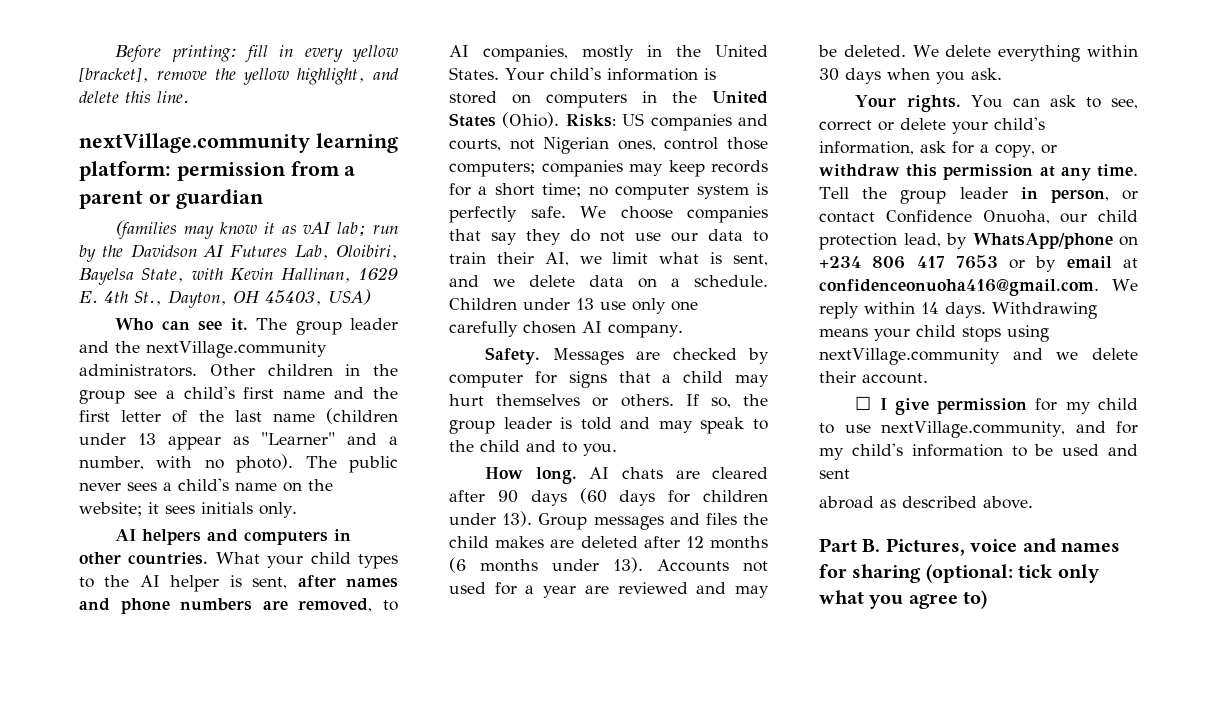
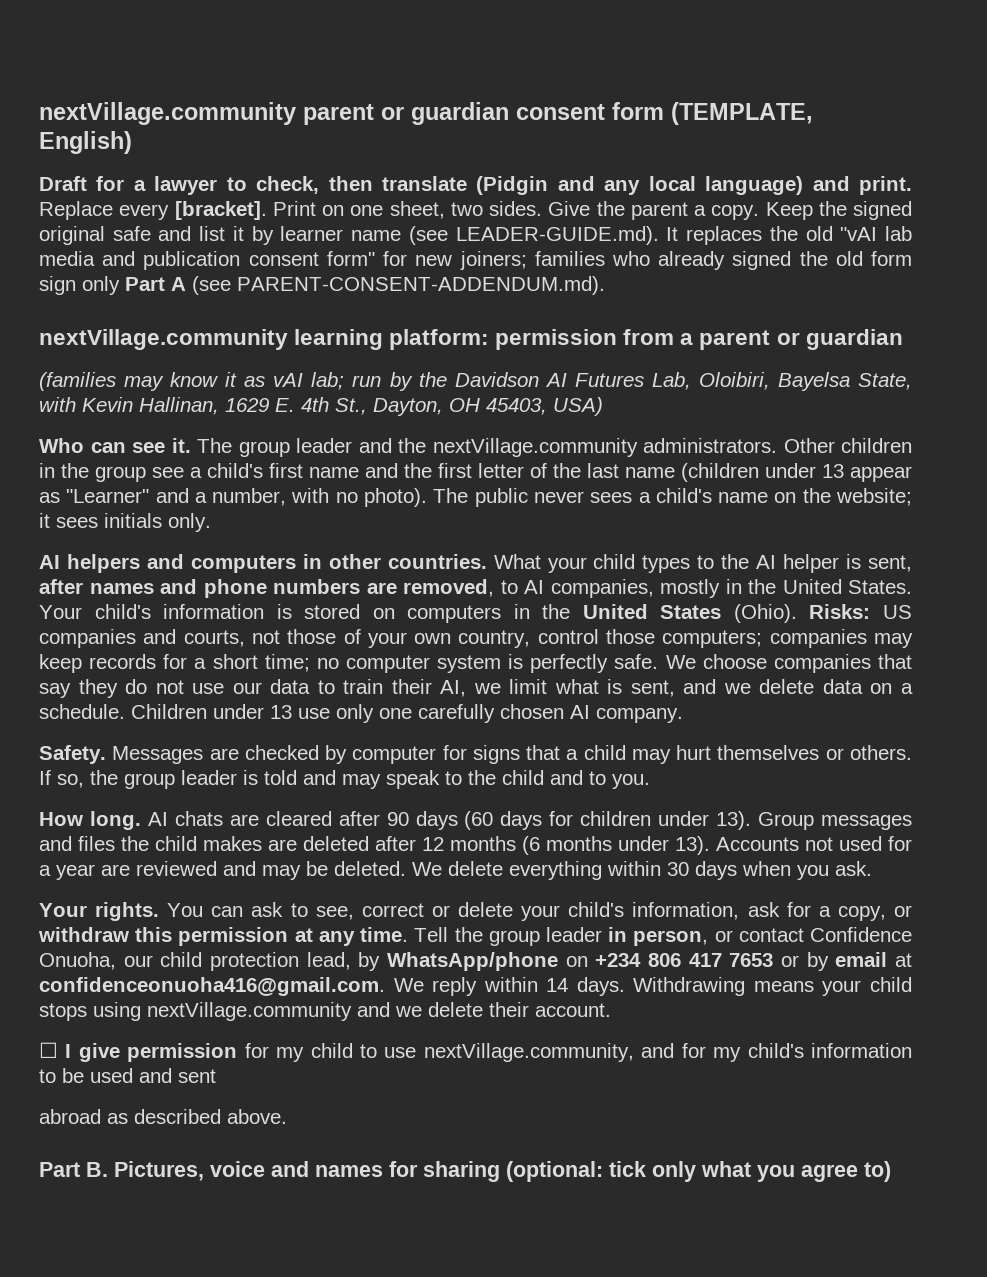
[115,45,398,62] [79,67,399,85] [79,91,189,103] Before printing: fill in every yellow [bracket], remove the yellow highlight, and delete this line. -> [39,102,813,125] [39,131,132,154] [39,176,913,195] [39,201,912,220] [39,226,913,245] [39,251,912,270] [39,276,605,295] nextVillage.community parent or guardian consent form (TEMPLATE, English) // Draft for a lawyer to check, then translate (Pidgin and any local language) and print. Replace every [bracket]. Print on one sheet, two sides. Give the parent a copy. Keep the signed original safe and list it by learner name (see LEADER-GUIDE.md). It replaces the old "vAI lab media and publication consent form" for new joiners; families who already signed the old form sign only Part A (see PARENT-CONSENT-ADDENDUM.md).
[543,137,656,154] Nigerian ones, -> [287,629,531,648] those of your own country,

